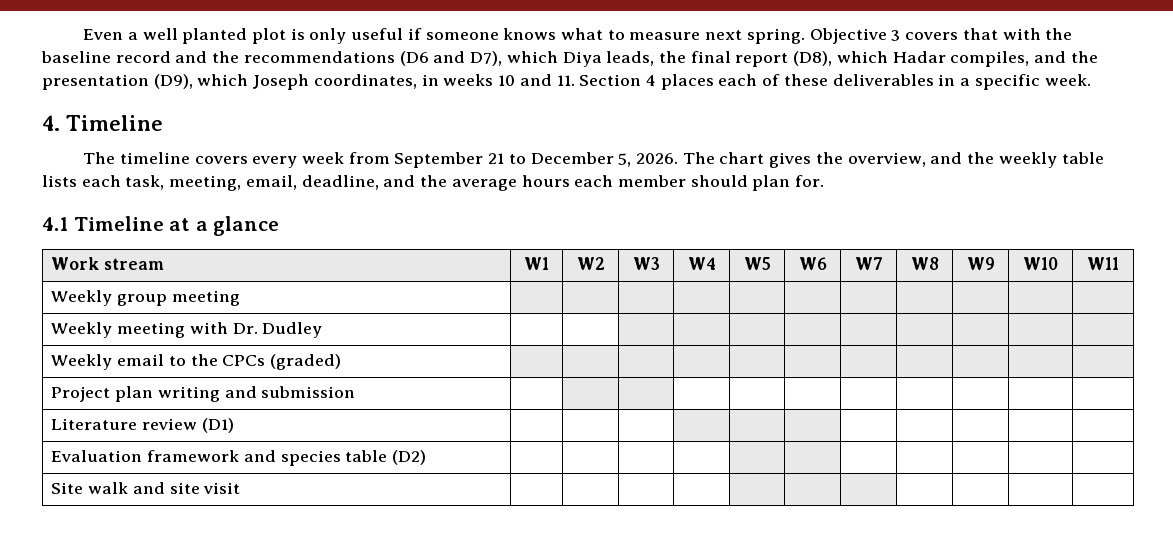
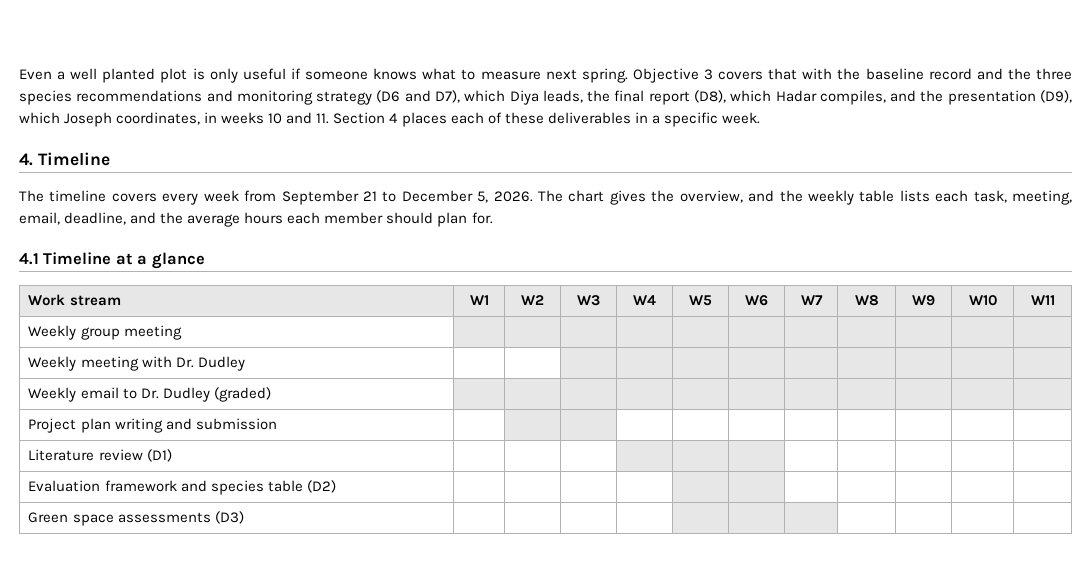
[243,51,395,63] recommendations -> [1036,68,1073,80] [19,90,373,105] three species recommendations and monitoring strategy
[190,354,266,366] the CPCs -> [140,387,210,402] Dr. Dudley
[51,482,241,494] Site walk and site visit -> [28,511,244,526] Green space assessments (D3)

